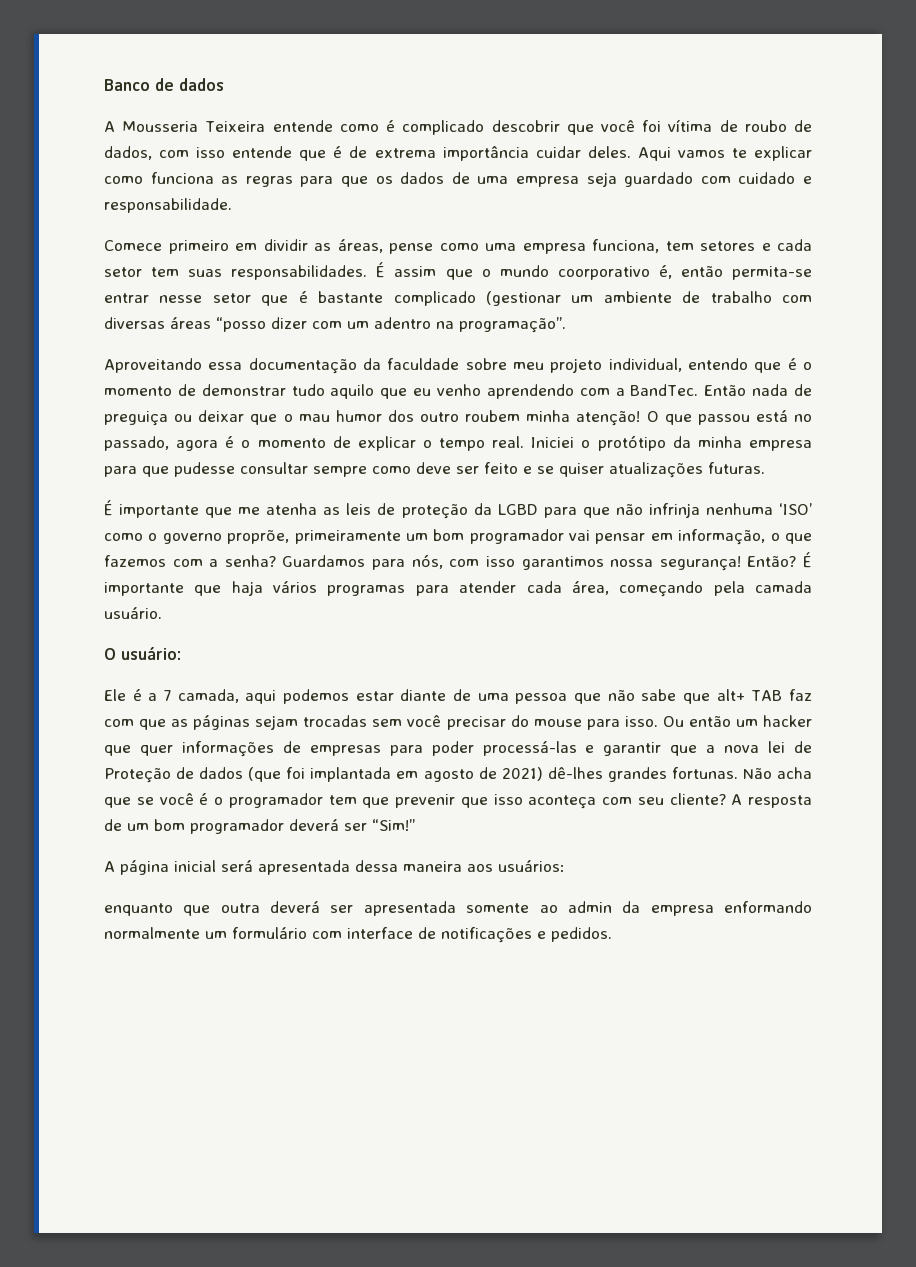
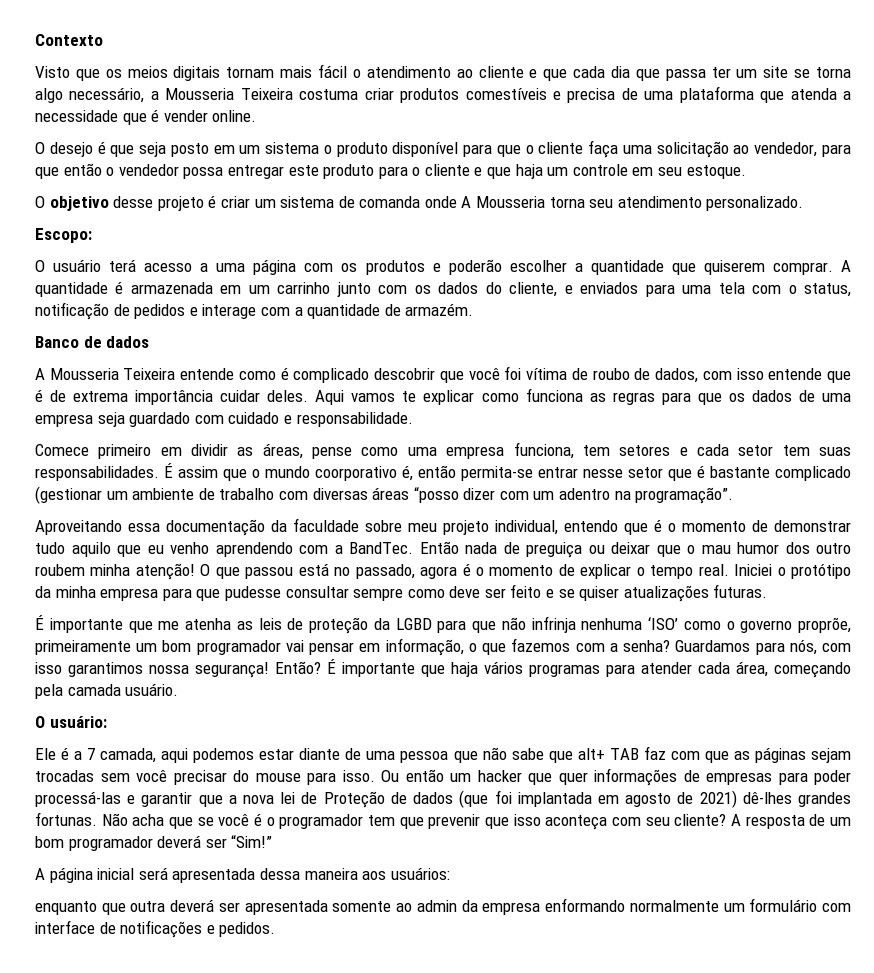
(104, 85) none -> [35,34,103,46] [35,64,852,81] [35,86,851,103] [35,109,257,125] [35,140,852,158] [35,163,746,179] [35,195,804,211] [35,228,92,243] [35,259,851,275] [35,281,852,297] [35,302,474,320] Contexto // Visto que os meios digitais tornam mais fácil o atendimento ao cliente e que cada dia que passa ter um site se torna algo necessário, a Mousseria Teixeira costuma criar produtos comestíveis e precisa de uma plataforma que atenda a necessidade que é vender online. // O desejo é que seja posto em um sistema o produto disponível para que o cliente faça uma solicitação ao vendedor, para que então o vendedor possa entregar este produto para o cliente e que haja um controle em seu estoque. // O objetivo desse projeto é criar um sistema de comanda onde A Mousseria torna seu atendimento personalizado. // Escopo: // O usuário terá acesso a uma página com os produtos e poderão escolher a quantidade que quiserem comprar. A quantidade é armazenada em um carrinho junto com os dados do cliente, e enviados para uma tela com o status, notificação de pedidos e interage com a quantidade de armazém. //

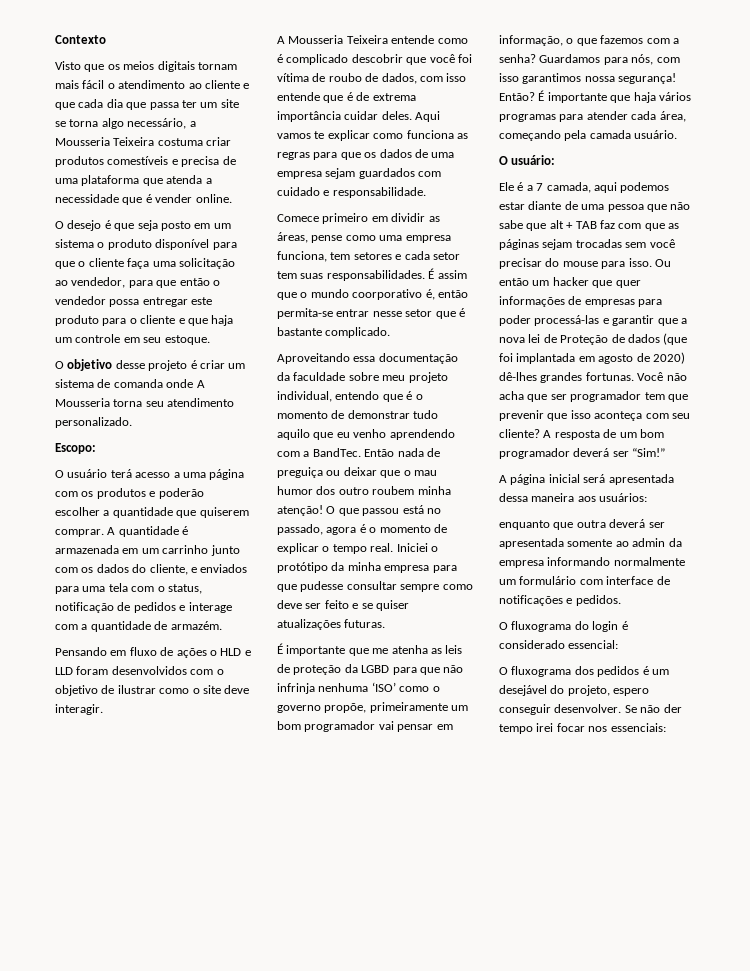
[35,336,150,348] Banco de dados -> [55,647,251,658] [55,666,224,675] [55,685,250,696] [55,704,103,715] Pensando em fluxo de ações o HLD e LLD foram desenvolvidos com o objetivo de ilustrar como o site deve interagir.
[97,412,191,427] seja guardado -> [325,168,415,179] sejam guardados
[775,466,851,481] [35,486,734,504] complicado (gestionar um ambiente de trabalho com diversas áreas “posso dizer com um adentro na programação”. -> [325,327,391,338] complicado.
[798,617,851,633] proprõe, -> [324,703,367,713] propõe,
[577,748,605,760] alt+ -> [549,220,574,229] alt +
[699,790,737,808] 2021) -> [652,352,685,364] 2020)
[101,813,275,829] Não acha que se você é o -> [637,372,687,381] [499,391,567,402] Você não acha que ser
[545,898,626,912] enformando -> [547,557,611,566] informando
(276, 929) none -> [499,621,628,632] [499,640,619,649] [499,666,669,677] [499,685,650,696] [499,704,682,715] [499,723,666,734] // O fluxograma do login é considerado essencial: // O fluxograma dos pedidos é um desejável do projeto, espero conseguir desenvolver. Se não der tempo irei focar nos essenciais:

